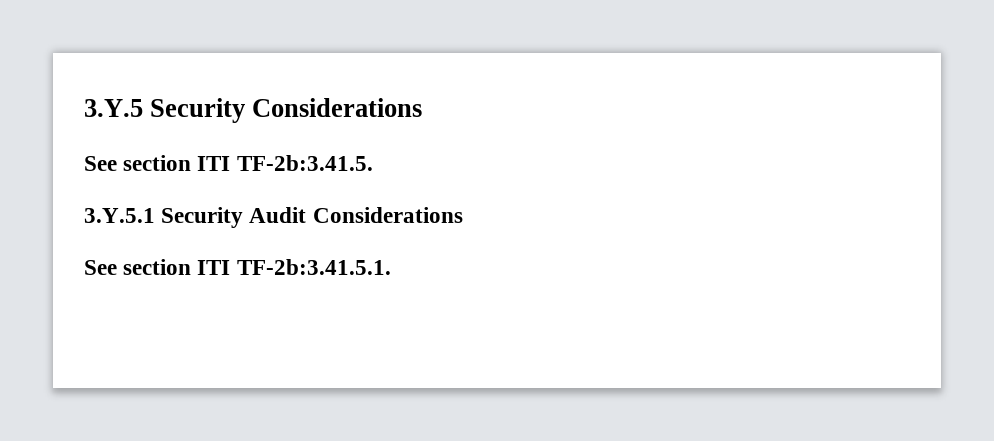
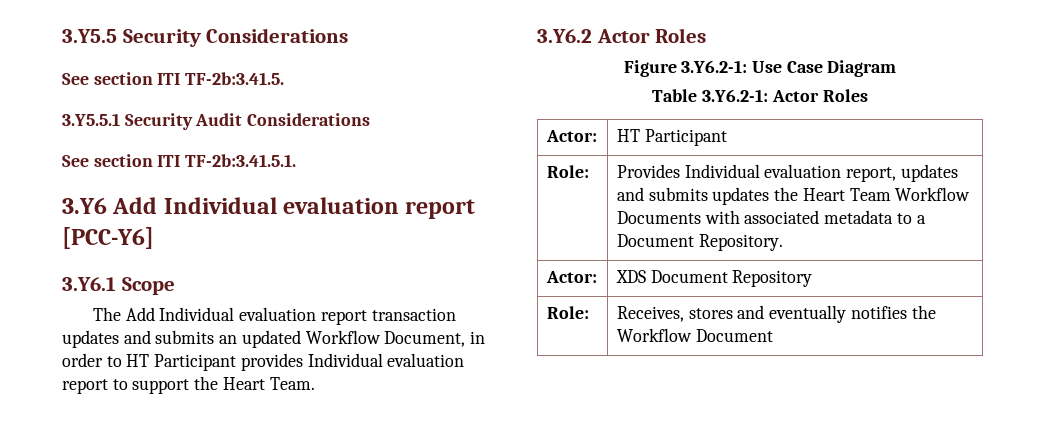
[84,99,143,117] 3.Y.5 -> [62,29,117,43] 3.Y5.5
[84,208,155,223] 3.Y.5.1 -> [62,113,120,126] 3.Y5.5.1
(391, 267) none -> [62,197,476,219] [62,227,154,249] [62,277,175,295] [92,307,456,325] [62,330,486,348] [62,353,465,371] [62,376,315,394] [537,28,707,43] [623,60,897,77] [652,89,868,102] [545,130,597,142] [616,129,727,146] [546,165,589,178] [616,164,958,182] [616,187,971,205] [616,210,926,224] [616,234,783,251] [545,271,597,283] [615,270,813,287] [546,306,589,319] [616,305,936,323] [616,328,773,342] // 3.Y6 Add Individual evaluation report [PCC-Y6] // 3.Y6.1 Scope // The Add Individual evaluation report transaction updates and submits an updated Workflow Document, in order to HT Participant provides Individual evaluation report to support the Heart Team. // 3.Y6.2 Actor Roles // Figure 3.Y6.2-1: Use Case Diagram // Table 3.Y6.2-1: Actor Roles // Actor: | HT Participant // Role: | Provides Individual evaluation report, updates and submits updates the Heart Team Workflow Documents with associated metadata to a Document Repository. // Actor: | XDS Document Repository // Role: | Receives, stores and eventually notifies the Workflow Document

